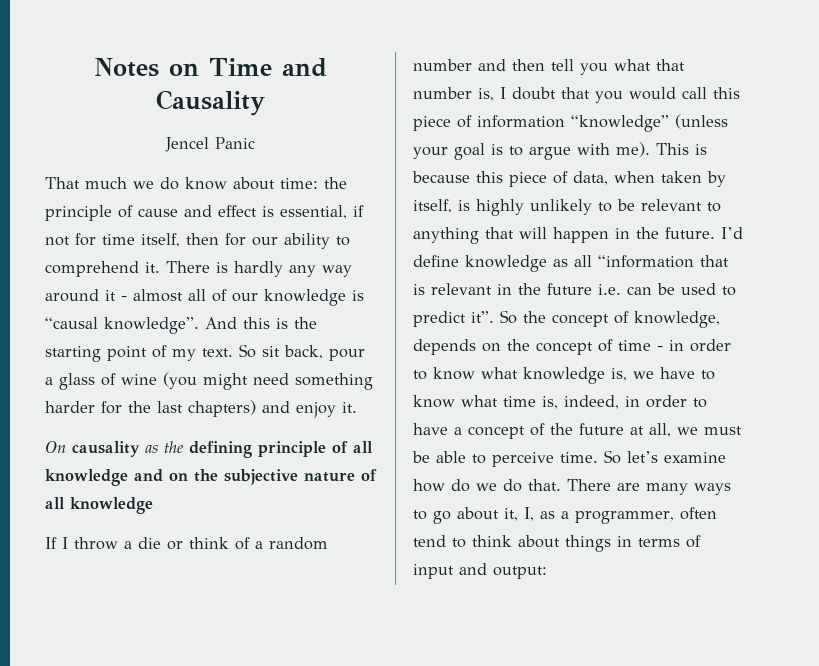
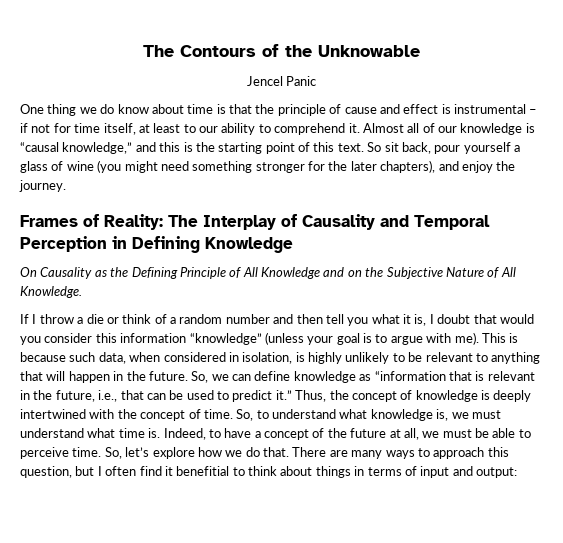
[94,58,327,77] [156,90,265,116] Notes on Time and Causality -> [143,44,420,57] The Contours of the Unknowable
[45,177,127,189] That much -> [20,104,77,116] One thing
[280,178,318,189] time: -> [187,104,252,114] time is that
[280,205,347,219] essential, -> [454,104,538,114] instrumental –
[186,233,246,246] then for -> [138,123,196,133] at least to
[166,261,352,277] [45,289,183,302] There is hardly any way around it - almost -> [362,123,404,133] Almost
[104,317,237,334] knowledge”. And -> [62,142,156,154] knowledge,” and
[172,349,196,361] my -> [313,142,335,152] this
(365, 355) none -> [463,142,511,154] yourself
[45,401,95,413] harder -> [255,162,305,173] stronger
[157,400,357,418] last chapters) and enjoy it. -> [350,160,516,173] [19,180,66,192] [20,214,490,230] [20,236,293,253] later chapters), and enjoy the journey. // Frames of Reality: The Interplay of Causality and Temporal Perception in Defining Knowledge
[72,441,140,457] causality -> [40,267,93,279] Causality
[189,441,373,458] [45,469,377,486] [45,497,153,514] defining principle of all knowledge and on the subjective nature of all knowledge -> [131,267,516,279] [20,286,82,298] Defining Principle of All Knowledge and on the Subjective Nature of All Knowledge.
[656,59,685,71] [413,87,472,99] that number -> [403,314,411,324] it
[595,87,740,103] [413,115,472,131] you would call this piece of -> [499,314,534,324] [20,333,117,345] would you consider this
[476,171,726,187] [413,199,452,213] this piece of data, when taken by itself, -> [69,352,293,364] such data, when considered in isolation,
[721,227,743,239] I’d -> [191,371,251,383] So, we can
[574,255,592,267] all -> (372, 377) none
[547,283,621,295] future i.e. -> [55,390,144,402] future, i.e., that
[471,310,720,328] [413,339,731,355] [413,367,715,384] [413,395,687,409] it”. So the concept of knowledge, depends on the concept of time - in order to know what knowledge is, we have to know what time is, indeed, in order -> [275,390,532,402] [20,409,501,421] [20,428,206,440] it.” Thus, the concept of knowledge is deeply intertwined with the concept of time. So, to understand what knowledge is, we must understand what time is. Indeed,
[604,450,726,464] [413,479,470,492] So let’s examine how do -> [104,447,222,459] So, let’s explore how
[433,507,717,524] [413,535,446,547] go about it, I, as a programmer, often tend -> [433,447,509,459] [20,466,230,478] approach this question, but I often find it benefitial

